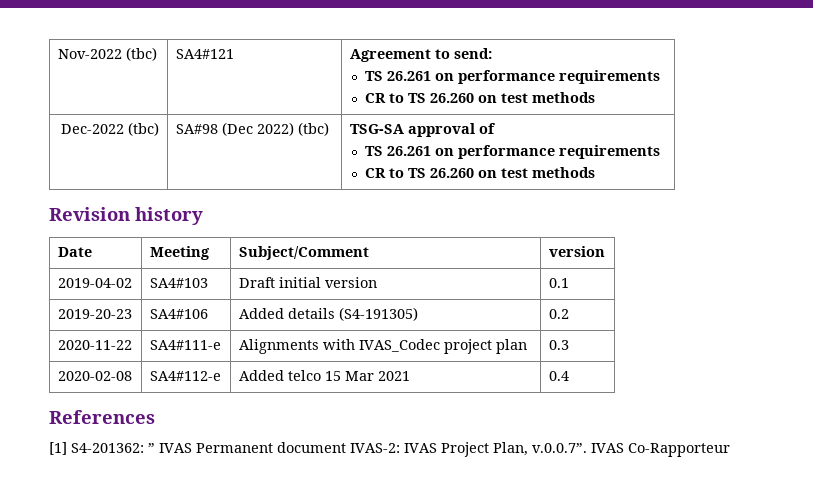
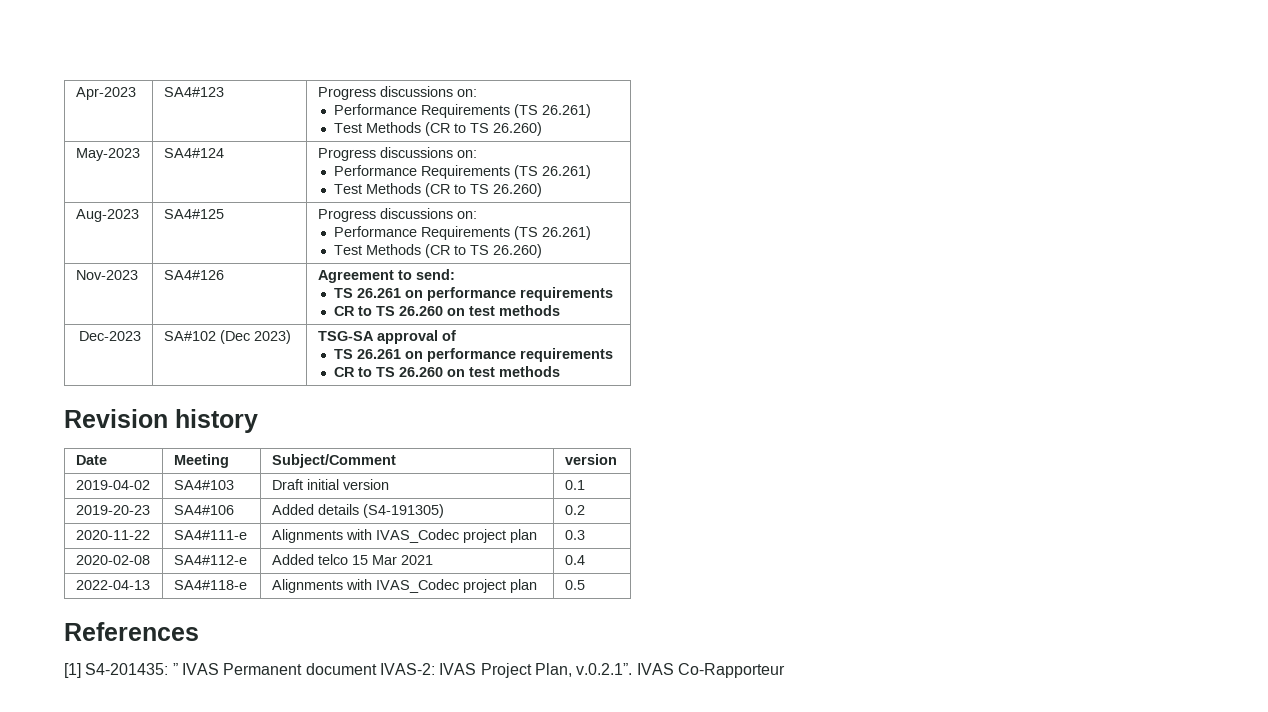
[57,47,157,61] [175,49,234,59] Nov-2022 (tbc) | SA4#121 -> [75,87,136,100] [163,87,224,97] [317,86,477,100] [333,104,591,118] [333,122,542,136] [75,148,140,161] [163,148,224,158] [317,147,477,161] [333,165,591,179] [333,183,542,197] [75,209,139,222] [163,209,224,219] [317,208,477,222] [333,226,591,240] [333,244,542,258] [75,270,138,280] [163,270,224,280] Apr-2023 | SA4#123 | Progress discussions on: // Performance Requirements (TS 26.261) // Test Methods (CR to TS 26.260) // May-2023 | SA4#124 | Progress discussions on: // Performance Requirements (TS 26.261) // Test Methods (CR to TS 26.260) // Aug-2023 | SA4#125 | Progress discussions on: // Performance Requirements (TS 26.261) // Test Methods (CR to TS 26.260) // Nov-2023 | SA4#126
[61,122,160,136] [175,122,329,136] Dec-2022 (tbc) | SA#98 (Dec 2022) (tbc) -> [79,331,142,341] [163,330,291,344] Dec-2023 | SA#102 (Dec 2023)
(569, 376) none -> [75,580,150,590] [173,580,247,590] [271,579,537,593] [564,580,585,590] // 2022-04-13 | SA4#118-e | Alignments with IVAS_Codec project plan | 0.5
[71,443,144,453] S4-201362: -> [85,663,169,675] S4-201435:
[532,443,587,453] v.0.0.7”. -> [576,663,633,675] v.0.2.1”.

